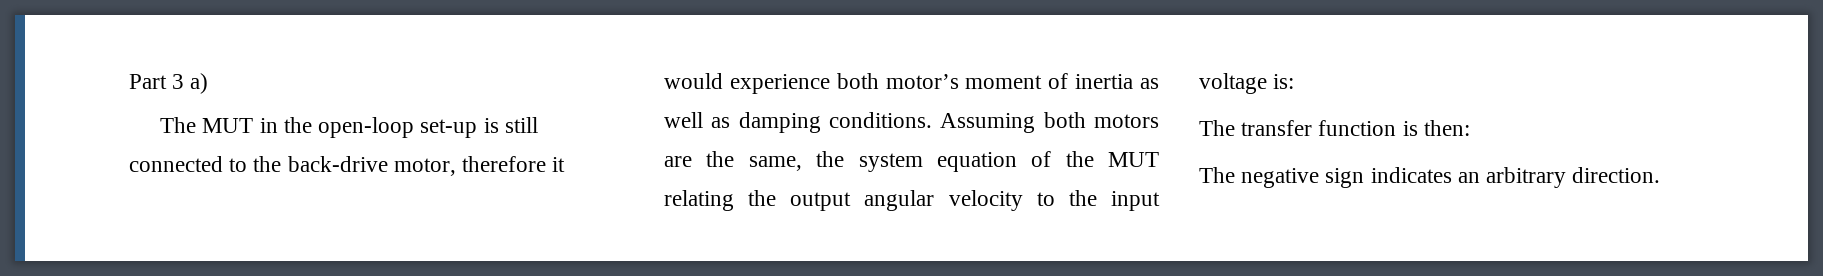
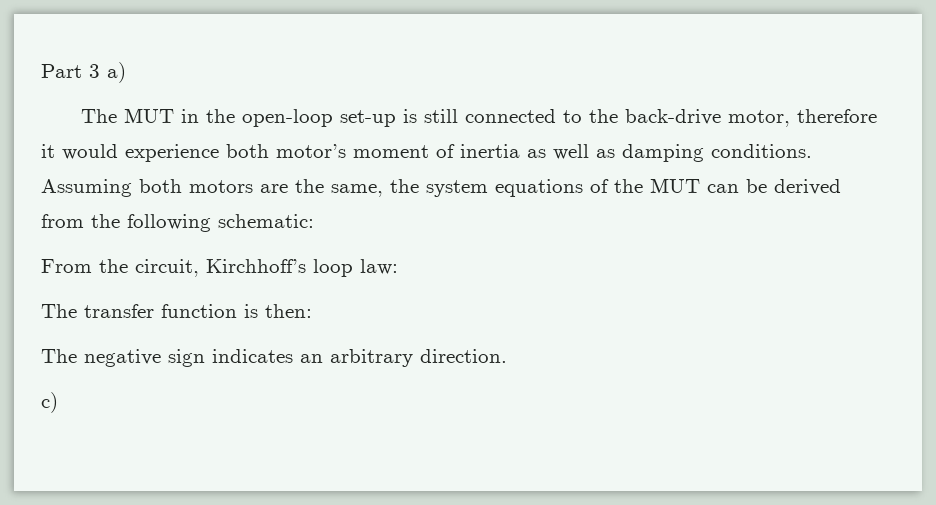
[936,152,1017,172] equation -> [495,179,583,197] equations
[664,190,1160,211] [1199,73,1295,94] relating the output angular velocity to the input voltage is: -> [707,179,841,195] [41,214,314,232] [41,259,398,277] can be derived from the following schematic: // From the circuit, Kirchhoff’s loop law:
(1661, 175) none -> [41,392,58,413] // c)

